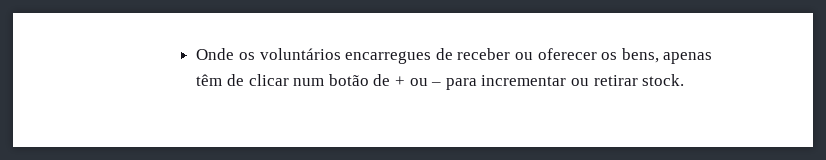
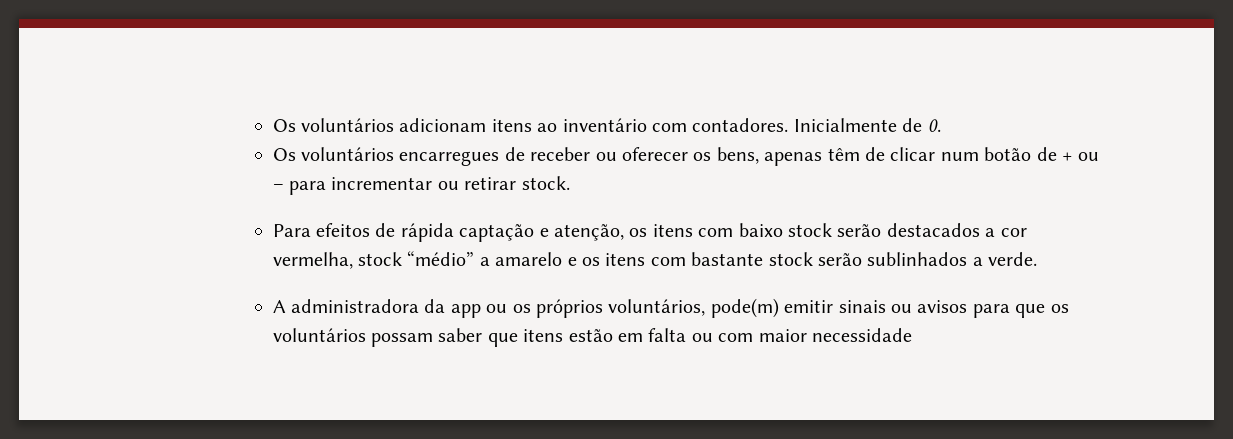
[196,48,256,60] Onde os -> [272,118,941,132] [272,148,296,161] Os voluntários adicionam itens ao inventário com contadores. Inicialmente de 0. // Os
(685, 80) none -> [272,223,1027,242] [272,251,1038,269] [272,298,1069,318] [272,328,912,347] // Para efeitos de rápida captação e atenção, os itens com baixo stock serão destacados a cor vermelha, stock “médio” a amarelo e os itens com bastante stock serão sublinhados a verde. // A administradora da app ou os próprios voluntários, pode(m) emitir sinais ou avisos para que os voluntários possam saber que itens estão em falta ou com maior necessidade

